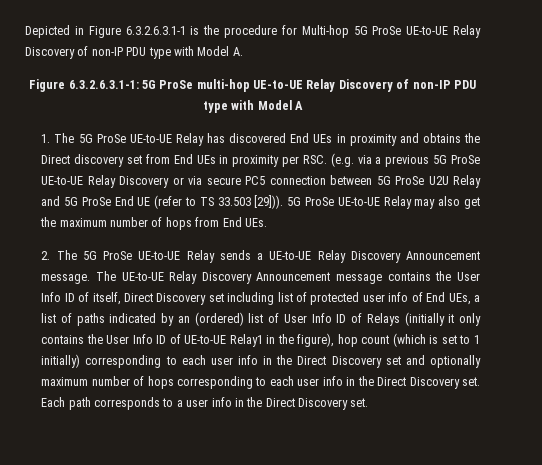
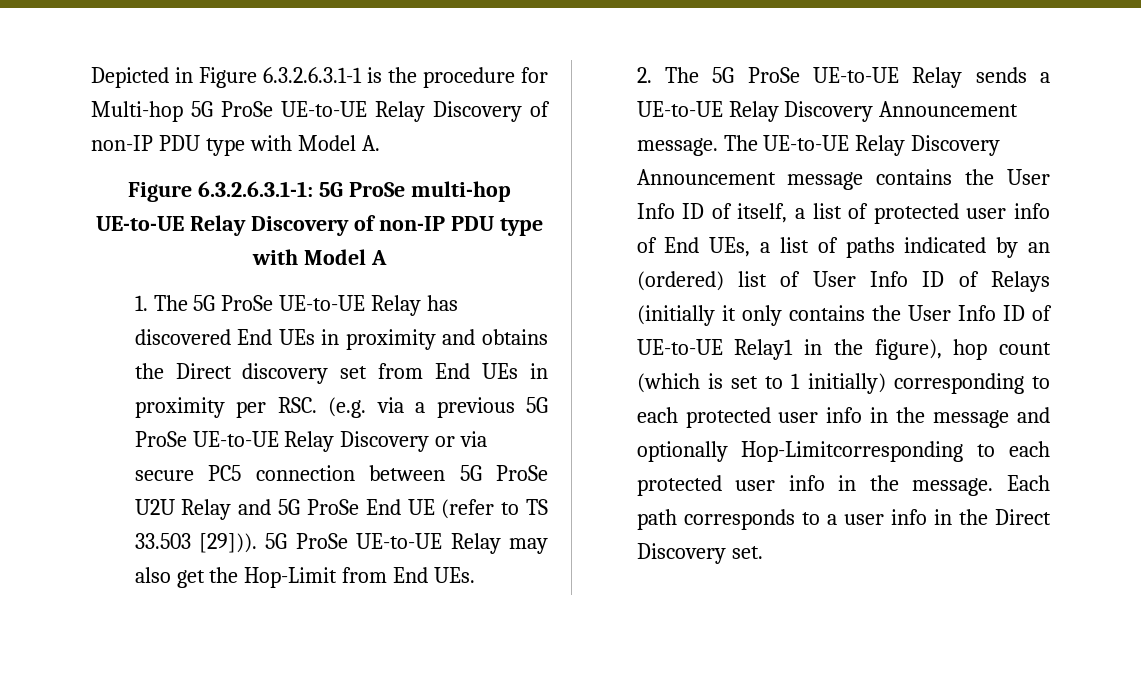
[59,217,192,230] maximum number of hops -> [244,567,338,588] Hop-Limit
[123,292,275,305] Direct Discovery set including -> [795,208,806,219] a
[210,355,481,368] [41,376,480,389] user info in the Direct Discovery set and optionally maximum number of hops corresponding to each user info in the Direct Discovery set. -> [685,407,1050,428] [636,441,1050,462] [636,475,994,496] protected user info in the message and optionally Hop-Limitcorresponding to each protected user info in the message.

